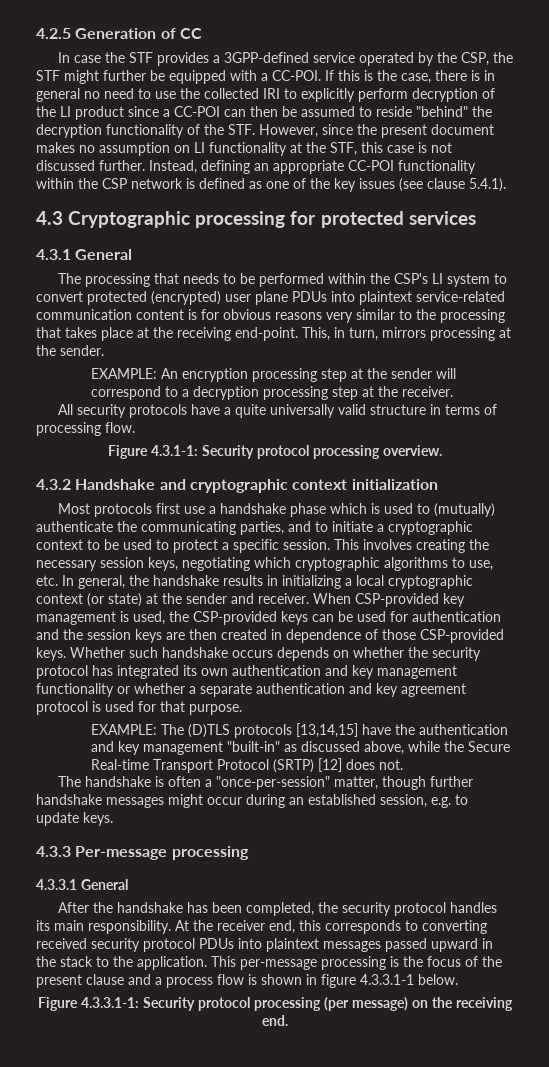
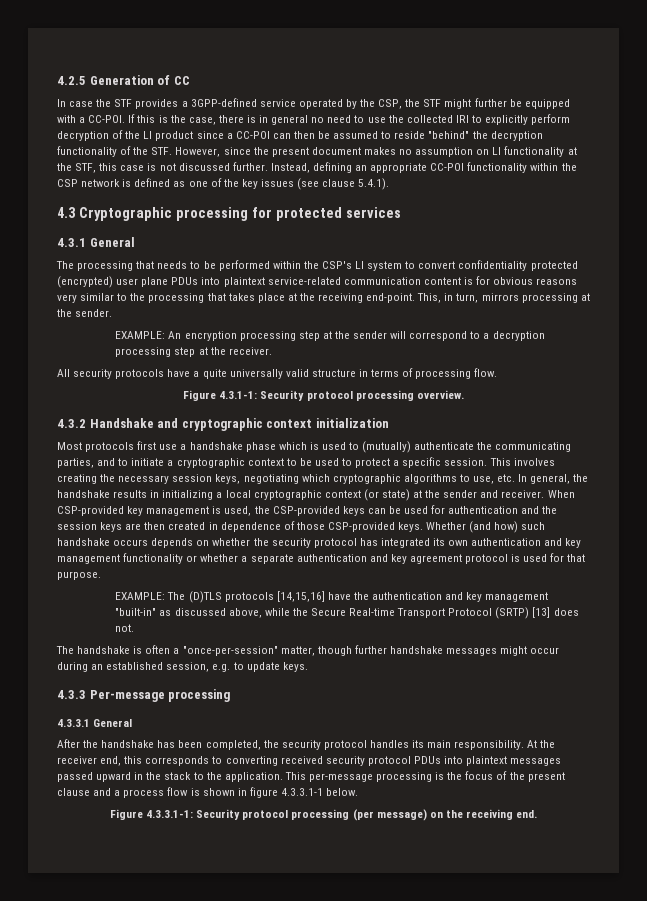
(83, 296) none -> [458,260,528,271] confidentiality
(125, 652) none -> [469,521,519,533] (and how)
[295,723,358,738] [13,14,15] -> [276,591,325,602] [14,15,16]
[317,758,342,772] [12] -> [532,607,551,618] [13]

